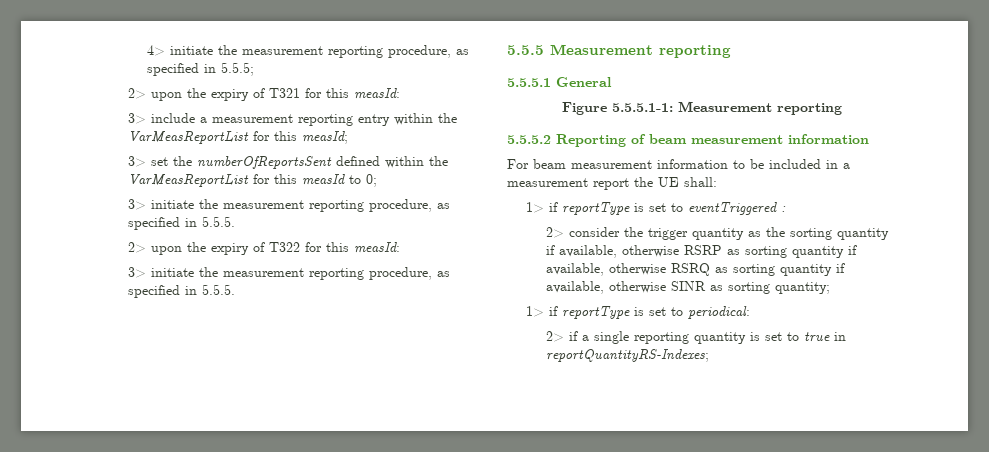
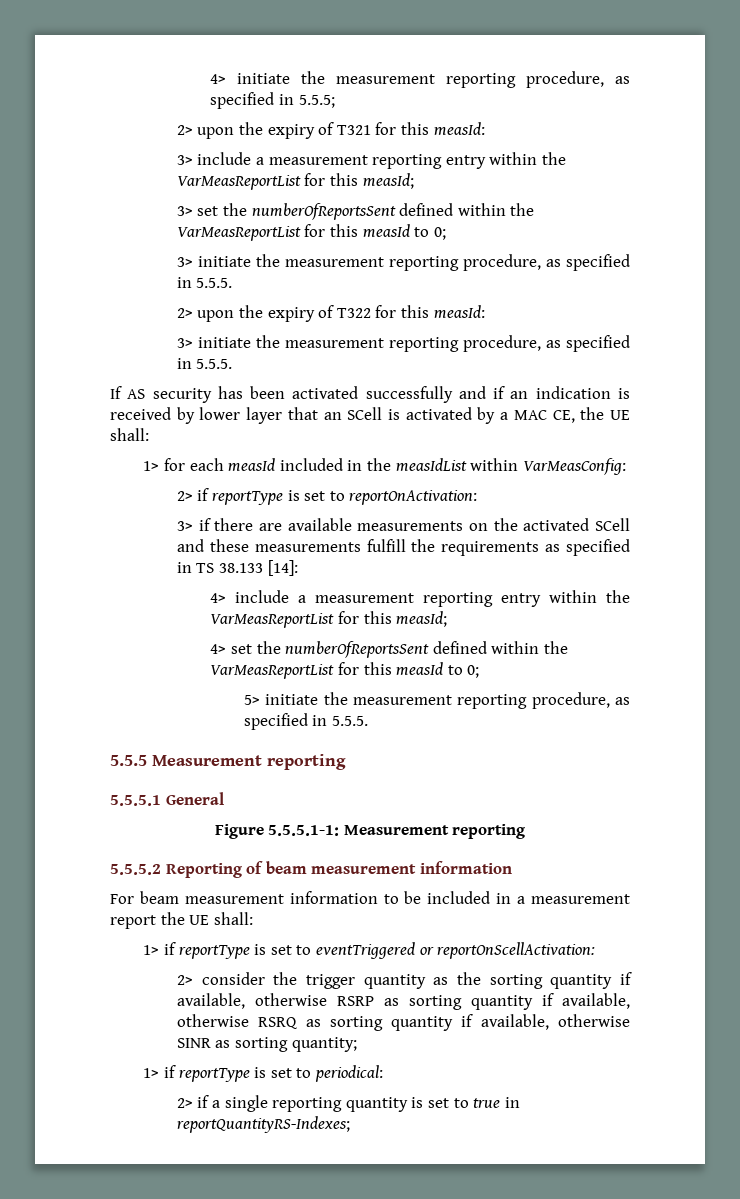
(235, 289) none -> [110,386,630,403] [110,407,631,424] [110,428,149,441] [143,458,626,475] [176,488,478,505] [176,518,630,531] [176,539,630,556] [176,560,298,576] [210,590,630,607] [210,611,448,628] [210,641,568,658] [210,662,480,679] [243,692,630,709] [243,713,368,730] // If AS security has been activated successfully and if an indication is received by lower layer that an SCell is activated by a MAC CE, the UE shall: // 1> for each measId included in the measIdList within VarMeasConfig: // 2> if reportType is set to reportOnActivation: // 3> if there are available measurements on the activated SCell and these measurements fulfill the requirements as specified in TS 38.133 [14]: // 4> include a measurement reporting entry within the VarMeasReportList for this measId; // 4> set the numberOfReportsSent defined within the VarMeasReportList for this measId to 0; // 5> initiate the measurement reporting procedure, as specified in 5.5.5.
[781,206,787,212] : -> [419,942,596,959] or reportOnScellActivation:

